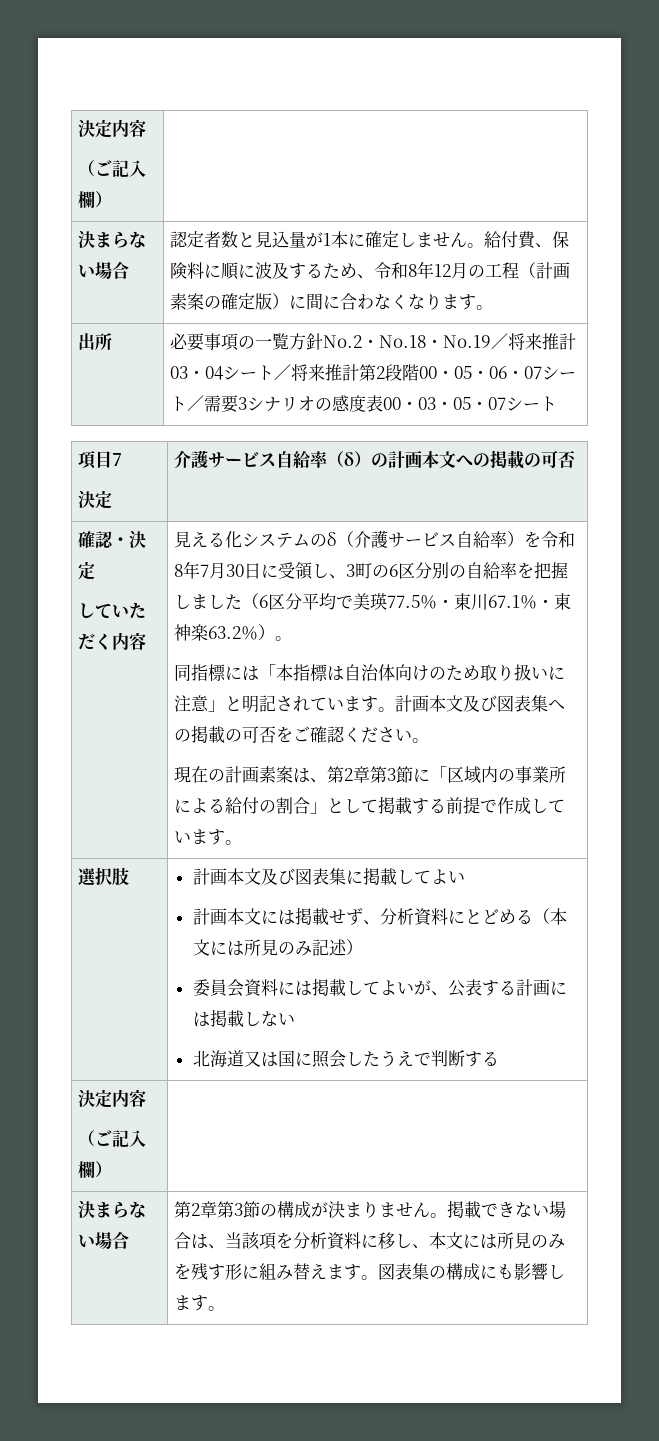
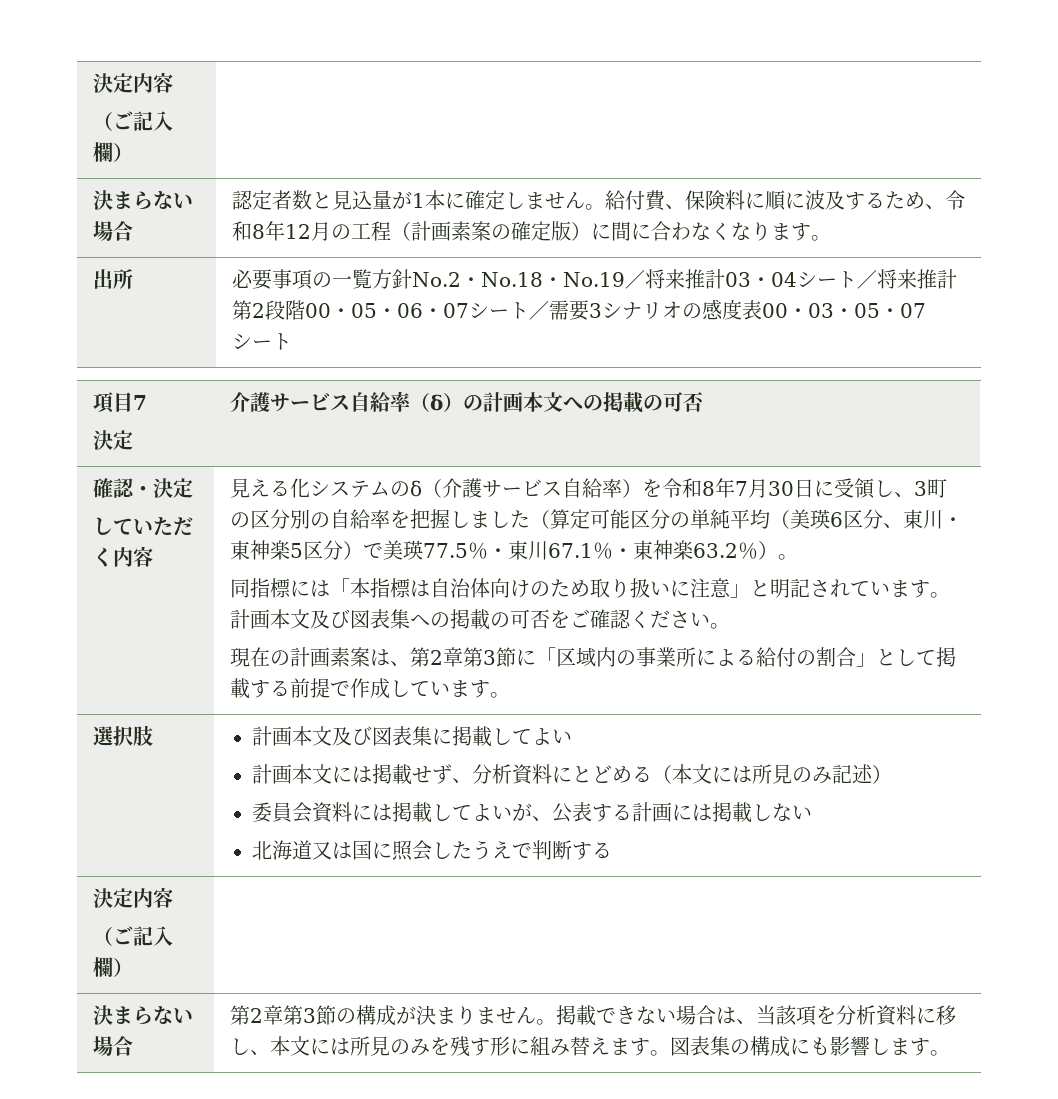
[388,564,398,577] 6 -> (250, 520) none
[258,593,336,610] 6区分平均 -> [549,509,963,529] [229,540,363,560] 算定可能区分の単純平均（美瑛6区分、東川・東神楽5区分）

